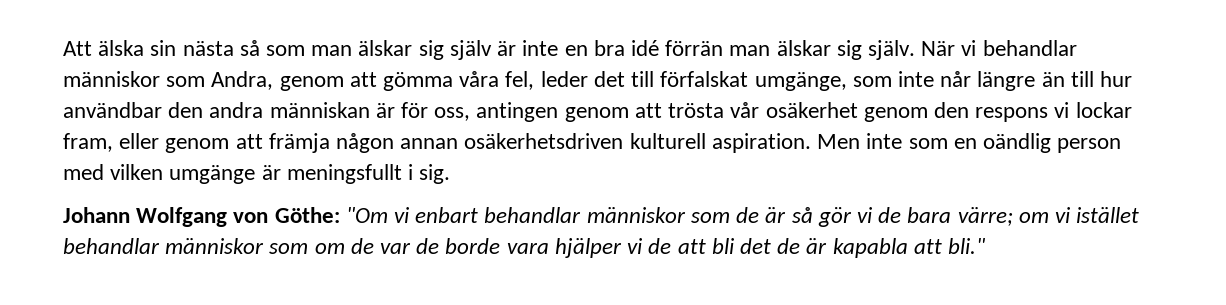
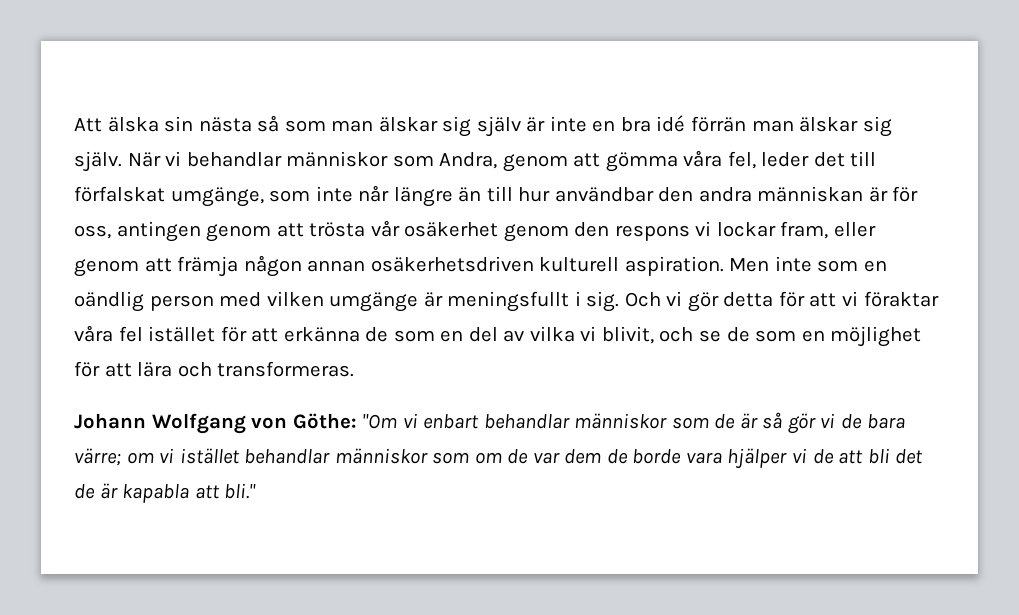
(451, 174) none -> [624,291,939,312] [74,325,922,347] [74,361,355,377] Och vi gör detta för att vi föraktar våra fel istället för att erkänna de som en del av vilka vi blivit, och se de som en möjlighet för att lära och transformeras.
(412, 248) none -> [564,449,602,464] dem

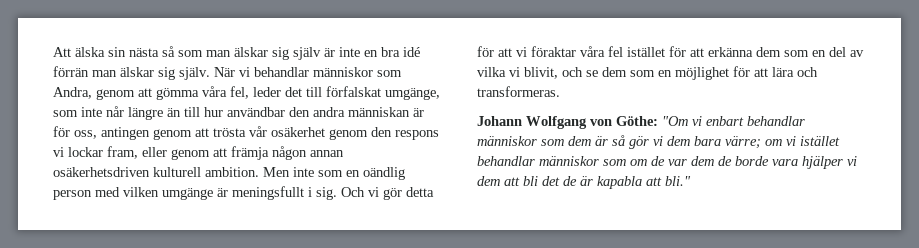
[624,256,724,276] aspiration. -> [205,167,259,177] ambition.
[365,327,389,342] de -> [756,47,781,57] dem
[726,327,750,342] de -> [602,67,627,77] dem
[714,414,736,429] de -> [568,136,591,146] dem
[841,414,863,429] de -> [667,136,690,146] dem
[812,449,834,464] de -> [477,176,500,186] dem

